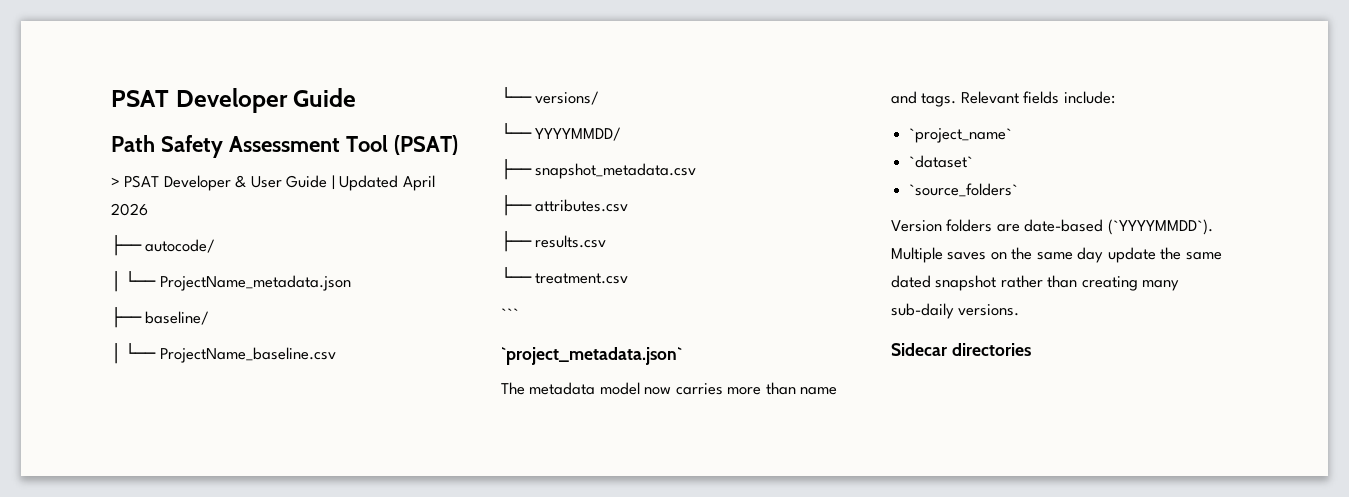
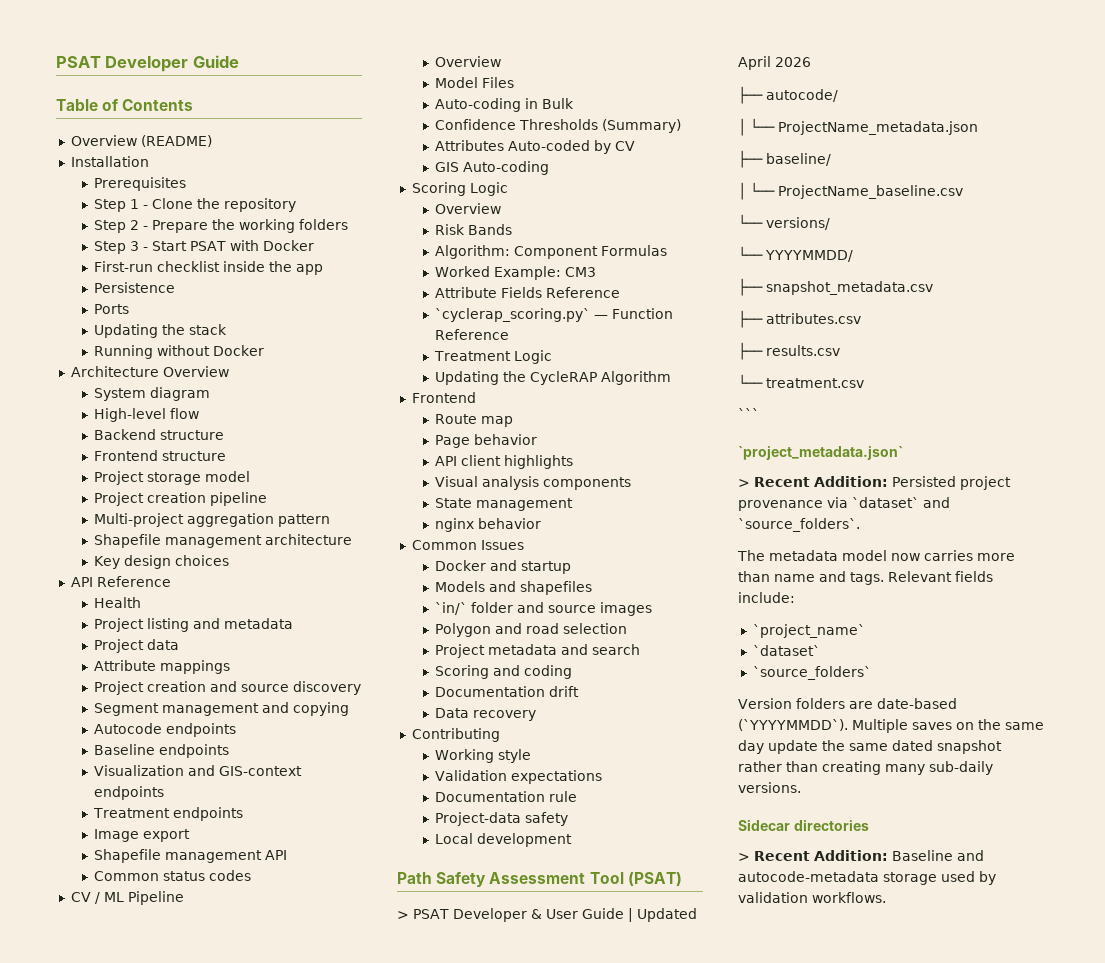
(357, 97) none -> [56,99,194,111] [70,135,212,147] [70,156,149,167] [93,177,186,191] [93,198,296,212] [93,219,348,233] [93,240,314,254] [93,261,323,275] [93,282,175,293] [93,304,129,314] [93,324,227,338] [93,345,264,359] [70,366,229,377] [93,387,210,401] [93,408,199,422] [93,429,224,440] [93,450,226,461] [93,471,250,485] [93,492,267,506] [93,513,330,527] [93,534,352,548] [93,555,229,569] [70,576,171,587] [93,597,141,608] [93,618,293,632] [93,639,179,653] [93,660,230,674] [93,681,361,695] [93,702,349,716] [93,723,236,737] [93,744,229,758] [93,765,302,776] [93,786,164,800] [92,807,243,821] [93,829,190,842] [93,849,287,863] [93,870,251,881] [70,891,184,905] [434,56,501,67] [434,77,514,88] [434,98,574,112] [434,119,681,133] [434,140,635,154] [434,161,549,175] [411,182,508,196] [434,203,501,214] [434,224,512,235] [434,245,667,259] [434,266,596,280] [434,287,620,298] [434,308,673,322] [434,329,509,340] [433,350,552,364] [434,371,671,385] [411,392,476,403] [434,414,513,427] [434,434,537,448] [434,455,573,469] [434,476,631,490] [434,498,573,511] [434,518,541,532] [411,540,524,550] [434,560,571,574] [434,581,592,595] [434,602,652,616] [434,623,627,637] [434,644,640,658] [434,665,572,679] [434,686,579,697] [434,708,536,721] [411,728,500,742] [434,749,531,763] [434,770,602,784] [434,791,577,802] [434,812,568,826] [434,833,572,847] // Table of Contents // Overview (README) // Installation // Prerequisites // Step 1 - Clone the repository // Step 2 - Prepare the working folders // Step 3 - Start PSAT with Docker // First-run checklist inside the app // Persistence // Ports // Updating the stack // Running without Docker // Architecture Overview // System diagram // High-level flow // Backend structure // Frontend structure // Project storage model // Project creation pipeline // Multi-project aggregation pattern // Shapefile management architecture // Key design choices // API Reference // Health // Project listing and metadata // Project data // Attribute mappings // Project creation and source discovery // Segment management and copying // Autocode endpoints // Baseline endpoints // Visualization and GIS-context endpoints // Treatment endpoints // Image export // Shapefile management API // Common status codes // CV / ML Pipeline // Overview // Model Files // Auto-coding in Bulk // Confidence Thresholds (Summary) // Attributes Auto-coded by CV // GIS Auto-coding // Scoring Logic // Overview // Risk Bands // Algorithm: Component Formulas // Worked Example: CM3 // Attribute Fields Reference // `cyclerap_scoring.py` — Function Reference // Treatment Logic // Updating the CycleRAP Algorithm // Frontend // Route map // Page behavior // API client highlights // Visual analysis components // State management // nginx behavior // Common Issues // Docker and startup // Models and shapefiles // `in/` folder and source images // Polygon and road selection // Project metadata and search // Scoring and coding // Documentation drift // Data recovery // Contributing // Working style // Validation expectations // Documentation rule // Project-data safety // Local development
(682, 356) none -> [738,476,1011,490] [738,497,950,511] [738,518,860,532] // > Recent Addition: Persisted project provenance via `dataset` and `source_folders`.
(1031, 349) none -> [738,850,984,861] [738,871,996,885] [738,892,886,903] // > Recent Addition: Baseline and autocode-metadata storage used by validation workflows.

